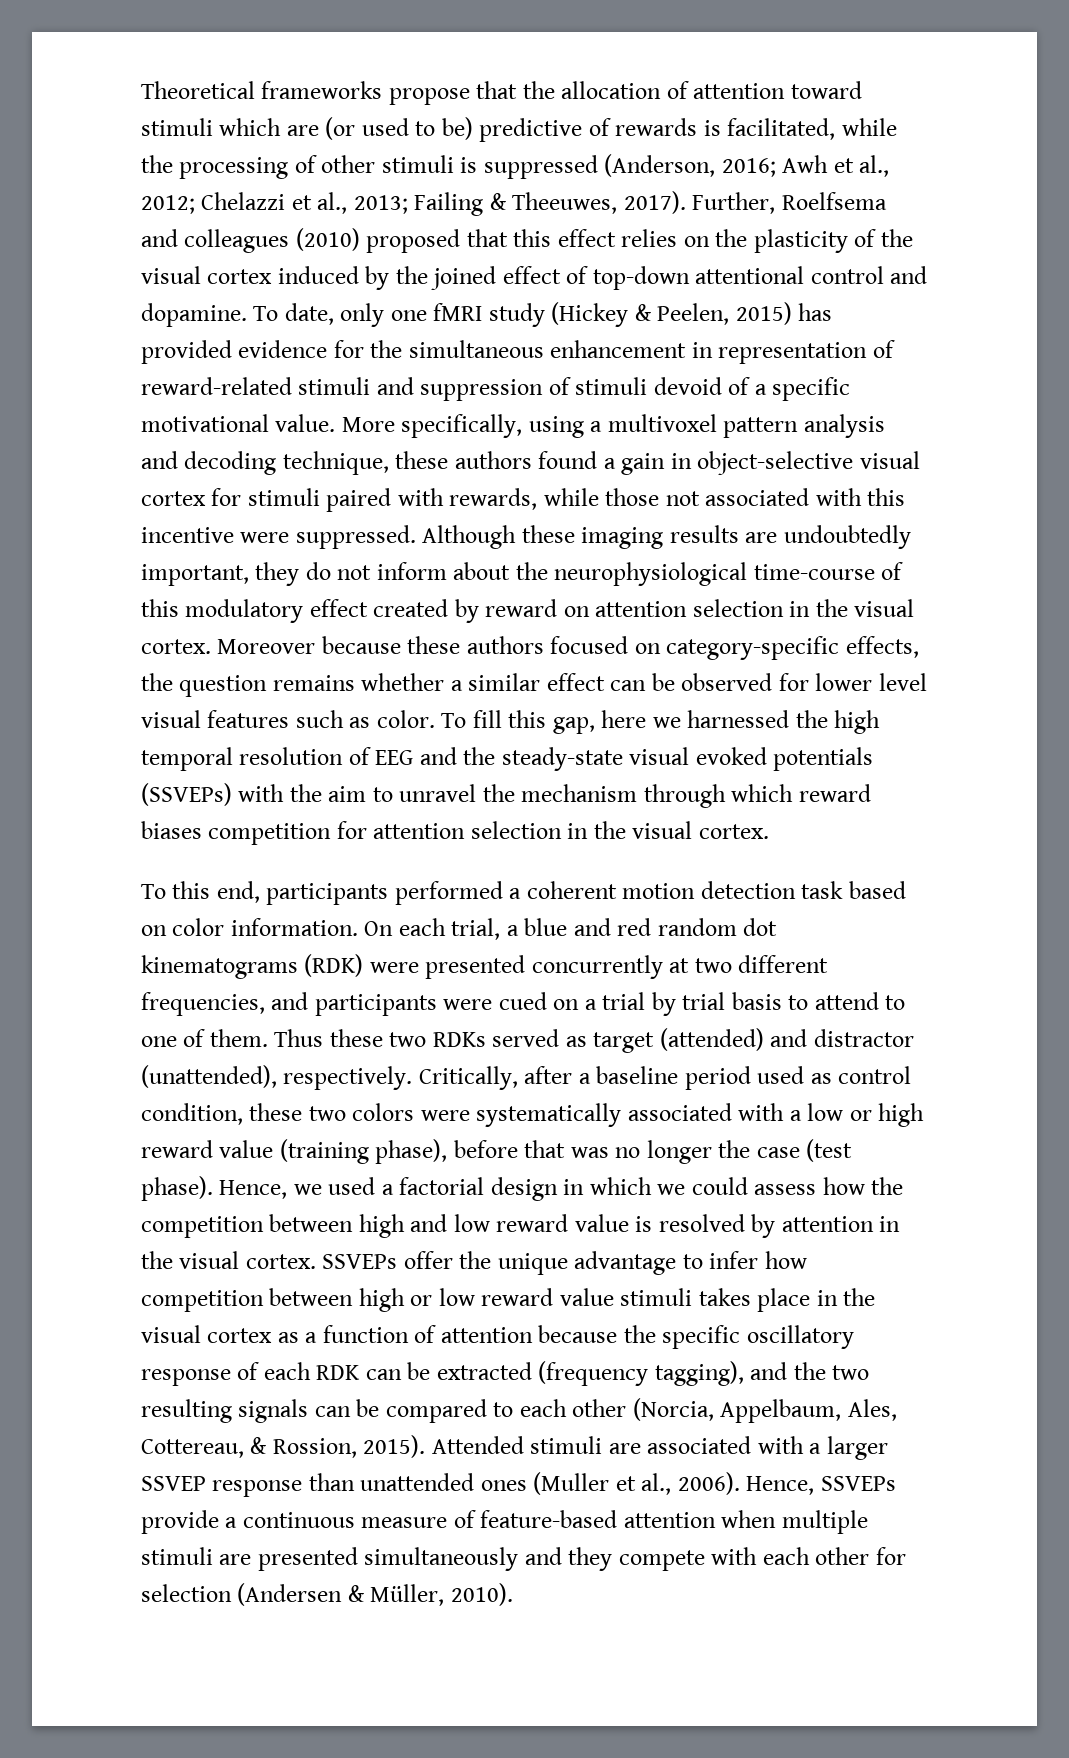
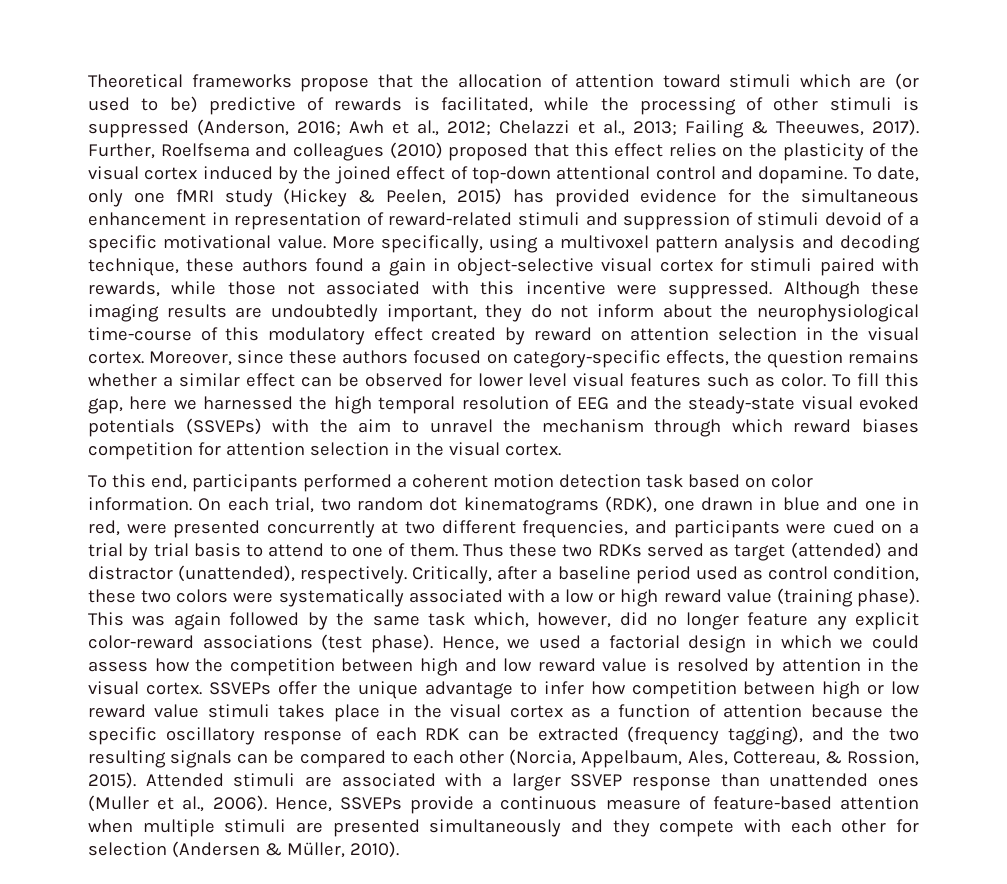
[217,636,401,654] Moreover because -> [149,350,285,366] Moreover, since
[506,918,778,936] [141,954,364,979] a blue and red random dot kinematograms (RDK) -> [320,496,919,515] [88,520,120,536] two random dot kinematograms (RDK), one drawn in blue and one in red,
[375,1139,800,1164] phase), before that was no longer the case -> [857,588,919,607] [88,612,920,630] [88,635,313,649] phase). This was again followed by the same task which, however, did no longer feature any explicit color-reward associations

